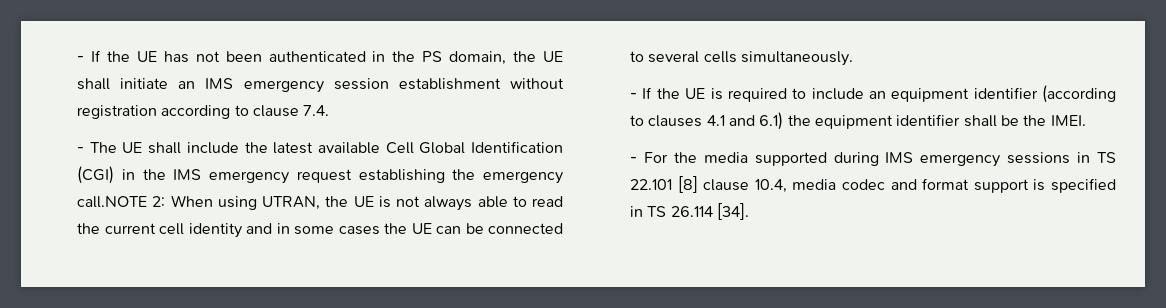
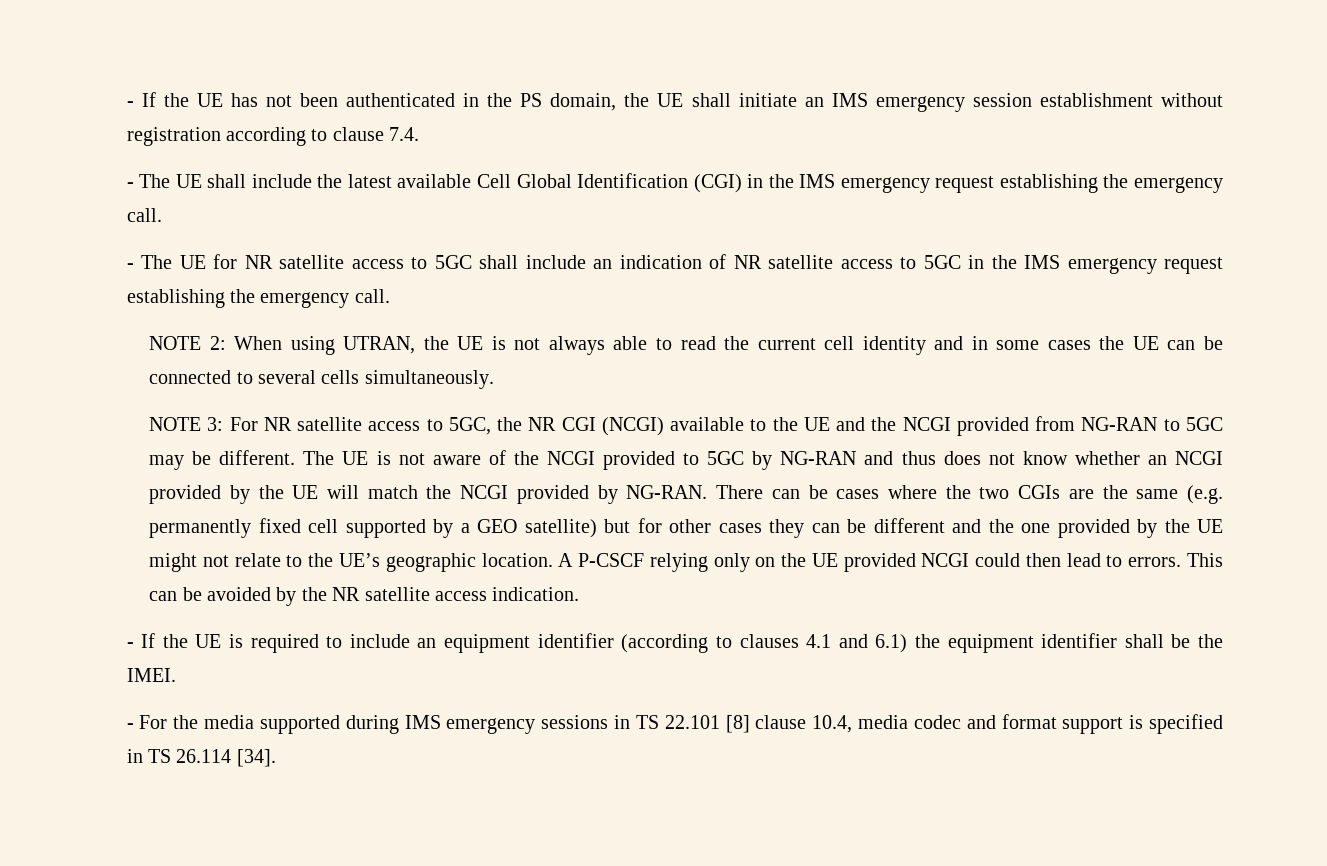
[77,196,148,208] call.NOTE -> [126,208,162,222] [126,254,1223,274] [126,289,390,308] [149,336,202,350] call. // - The UE for NR satellite access to 5GC shall include an indication of NR satellite access to 5GC in the IMS emergency request establishing the emergency call. // NOTE
(854, 58) none -> [149,416,1224,436] [149,450,1223,470] [149,485,1224,504] [149,518,1223,538] [149,553,1223,572] [149,587,580,606] // NOTE 3: For NR satellite access to 5GC, the NR CGI (NCGI) available to the UE and the NCGI provided from NG-RAN to 5GC may be different. The UE is not aware of the NCGI provided to 5GC by NG-RAN and thus does not know whether an NCGI provided by the UE will match the NCGI provided by NG-RAN. There can be cases where the two CGIs are the same (e.g. permanently fixed cell supported by a GEO satellite) but for other cases they can be different and the one provided by the UE might not relate to the UE’s geographic location. A P-CSCF relying only on the UE provided NCGI could then lead to errors. This can be avoided by the NR satellite access indication.

